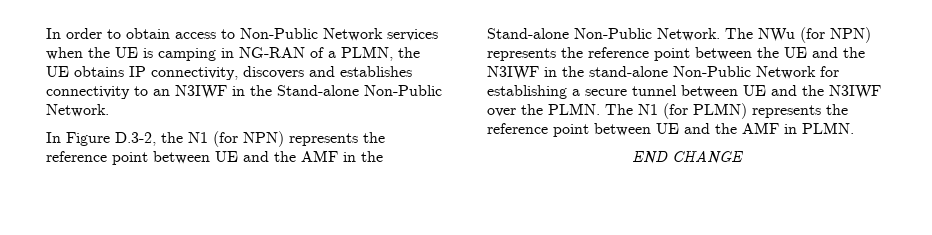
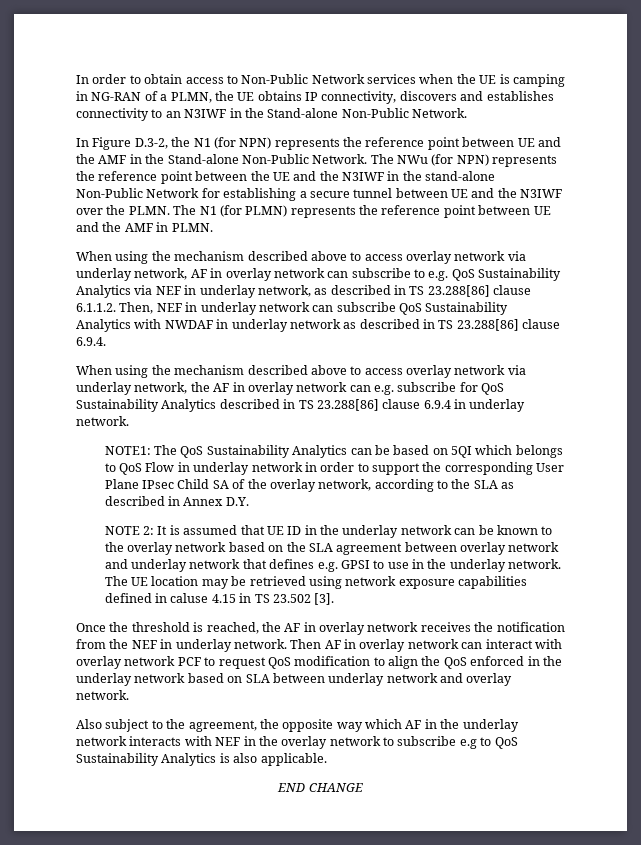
(854, 128) none -> [76,251,526,264] [76,268,562,281] [76,285,532,298] [76,302,509,315] [76,319,561,332] [76,337,106,346] [76,365,526,378] [76,382,505,395] [76,399,526,412] [76,416,129,426] [104,445,563,458] [104,462,565,475] [104,479,515,492] [104,496,249,506] [104,525,553,538] [104,542,560,555] [104,559,562,572] [104,576,528,589] [104,593,335,605] [76,622,565,635] [76,639,562,652] [76,656,562,669] [76,673,513,686] [76,690,129,700] [76,719,519,732] [76,736,518,749] [76,753,327,766] // When using the mechanism described above to access overlay network via underlay network, AF in overlay network can subscribe to e.g. QoS Sustainability Analytics via NEF in underlay network, as described in TS 23.288[86] clause 6.1.1.2. Then, NEF in underlay network can subscribe QoS Sustainability Analytics with NWDAF in underlay network as described in TS 23.288[86] clause 6.9.4. // When using the mechanism described above to access overlay network via underlay network, the AF in overlay network can e.g. subscribe for QoS Sustainability Analytics described in TS 23.288[86] clause 6.9.4 in underlay network. // NOTE1: The QoS Sustainability Analytics can be based on 5QI which belongs to QoS Flow in underlay network in order to support the corresponding User Plane IPsec Child SA of the overlay network, according to the SLA as described in Annex D.Y. // NOTE 2: It is assumed that UE ID in the underlay network can be known to the overlay network based on the SLA agreement between overlay network and underlay network that defines e.g. GPSI to use in the underlay network. The UE location may be retrieved using network exposure capabilities defined in caluse 4.15 in TS 23.502 [3]. // Once the threshold is reached, the AF in overlay network receives the notification from the NEF in underlay network. Then AF in overlay network can interact with overlay network PCF to request QoS modification to align the QoS enforced in the underlay network based on SLA between underlay network and overlay network. // Also subject to the agreement, the opposite way which AF in the underlay network interacts with NEF in the overlay network to subscribe e.g to QoS Sustainability Analytics is also applicable.

